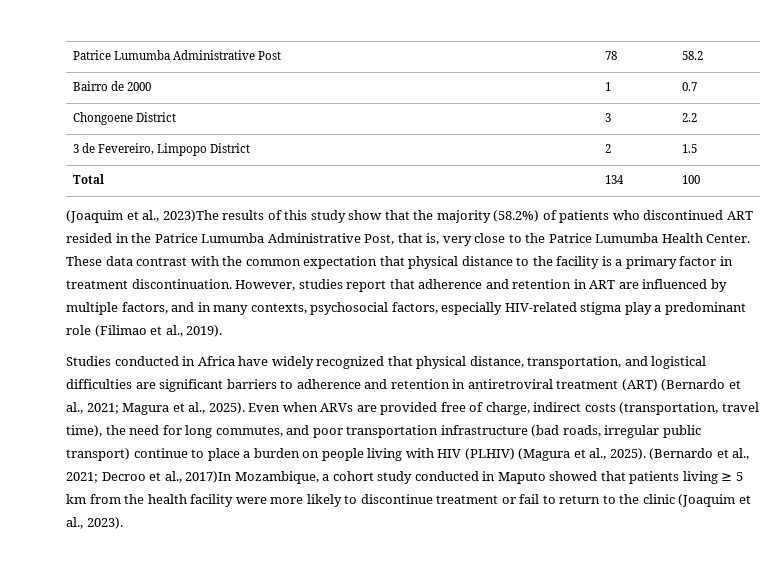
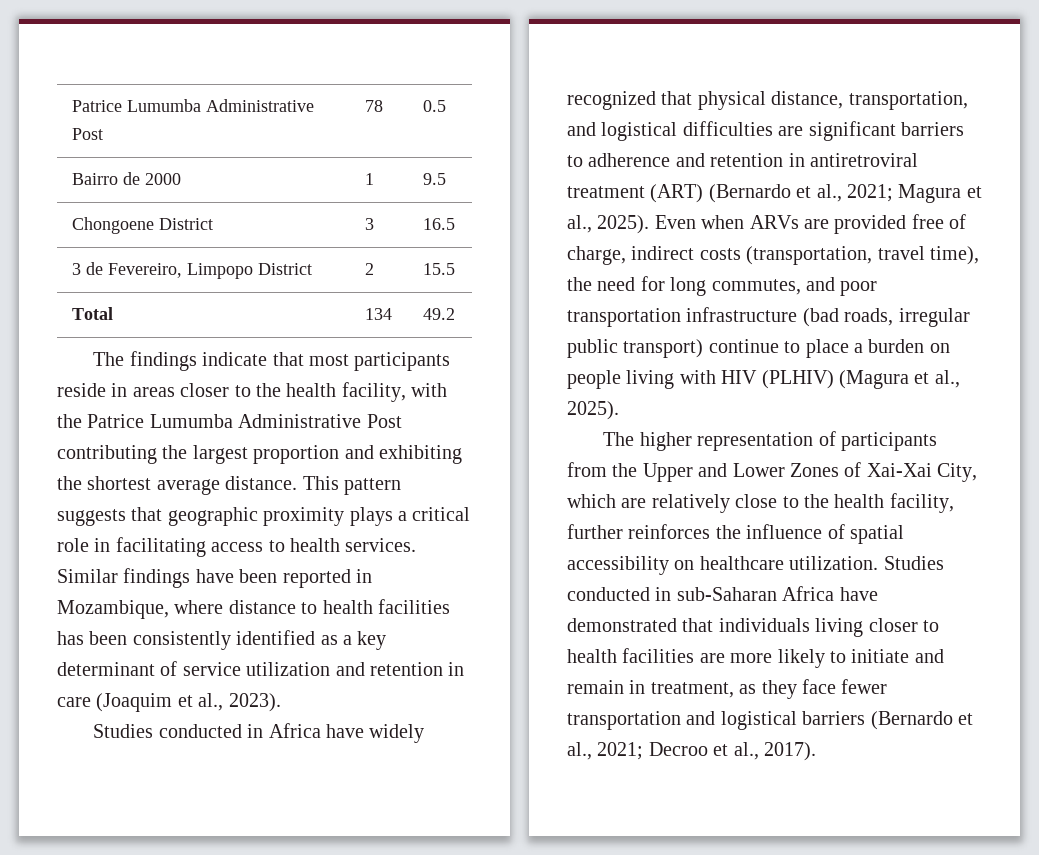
[681,51,703,60] 58.2 -> [422,100,446,112] 0.5
[681,82,697,91] 0.7 -> [422,173,446,185] 9.5
[681,113,697,122] 2.2 -> [422,218,455,230] 16.5
[681,144,697,153] 1.5 -> [422,263,455,275] 15.5
[681,175,700,184] [66,210,753,223] [66,233,751,246] [66,256,733,269] [66,279,727,292] [66,302,746,315] [66,325,223,337] 100 // (Joaquim et al., 2023)The results of this study show that the majority (58.2%) of patients who discontinued ART resided in the Patrice Lumumba Administrative Post, that is, very close to the Patrice Lumumba Health Center. These data contrast with the common expectation that physical distance to the facility is a primary factor in treatment discontinuation. However, studies report that adherence and retention in ART are influenced by multiple factors, and in many contexts, psychosocial factors, especially HIV-related stigma play a predominant role (Filimao et al., 2019). -> [422,308,455,320] [93,351,451,371] [57,382,448,402] [57,414,402,428] [57,445,462,464] [57,476,401,495] [57,507,471,526] [57,537,417,557] [57,568,372,588] [57,599,450,619] [57,630,387,650] [57,661,465,676] [57,693,281,712] 49.2 // The findings indicate that most participants reside in areas closer to the health facility, with the Patrice Lumumba Administrative Post contributing the largest proportion and exhibiting the shortest average distance. This pattern suggests that geographic proximity plays a critical role in facilitating access to health services. Similar findings have been reported in Mozambique, where distance to health facilities has been consistently identified as a key determinant of service utilization and retention in care (Joaquim et al., 2023).
(646, 454) none -> [603,431,937,451] [567,462,978,482] [567,493,954,513] [567,524,904,544] [567,556,944,575] [567,586,878,601] [567,618,939,637] [567,648,944,668] [567,679,888,699] [567,711,866,730] // The higher representation of participants from the Upper and Lower Zones of Xai-Xai City, which are relatively close to the health facility, further reinforces the influence of spatial accessibility on healthcare utilization. Studies conducted in sub-Saharan Africa have demonstrated that individuals living closer to health facilities are more likely to initiate and remain in treatment, as they face fewer transportation and logistical barriers
[185,471,743,484] [66,494,751,507] [66,517,123,529] 2017)In Mozambique, a cohort study conducted in Maputo showed that patients living ≥ 5 km from the health facility were more likely to discontinue treatment or fail to return to the clinic (Joaquim et al., 2023). -> [764,742,816,761] 2017).

